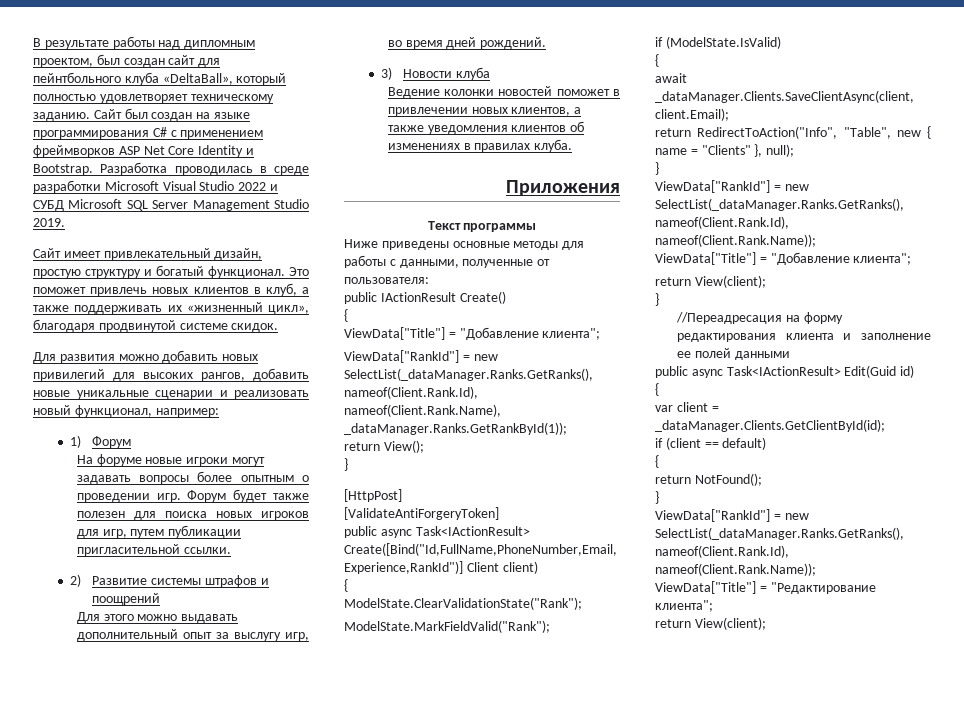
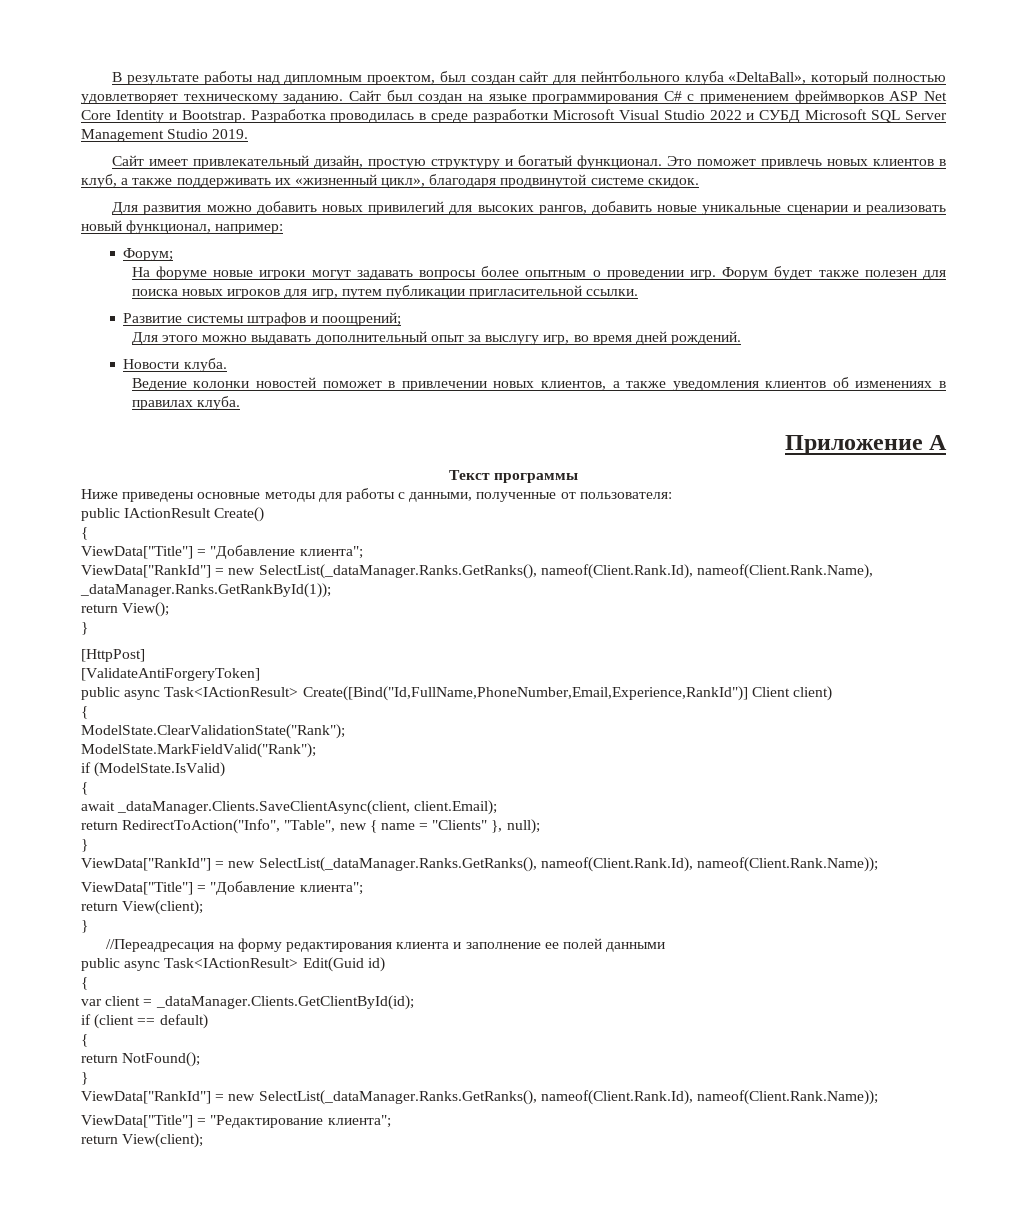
[70,435,132,448] 1) Форум -> [123,248,174,261] Форум;
[70,574,82,587] 2) -> (639, 292) none
[92,593,161,605] поощрений -> [322,312,402,326] поощрений;
[381,67,491,80] 3) Новости клуба -> [123,358,227,372] Новости клуба.
[506,180,620,196] Приложения -> [784,435,947,455] Приложение A

